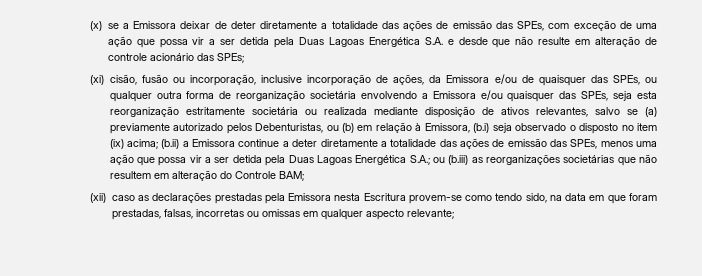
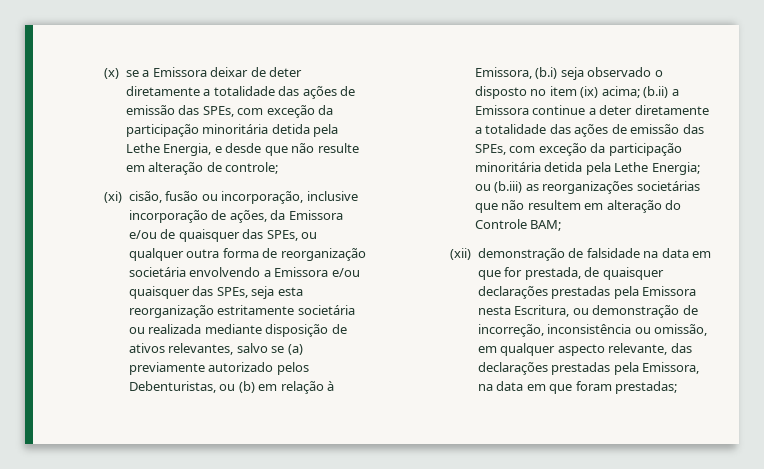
[619,21,657,29] [107,36,443,48] de uma ação que possa vir a ser detida pela Duas Lagoas Energética S.A. -> [318,105,334,115] [125,124,339,137] [125,143,212,156] da participação minoritária detida pela Lethe Energia,
[107,53,244,63] controle acionário das SPEs; -> [225,162,279,174] controle;
[600,141,658,147] [109,154,430,166] menos uma ação que possa vir a ser detida pela Duas Lagoas Energética S.A.; -> [509,143,682,156] [474,162,700,175] com exceção da participação minoritária detida pela Lethe Energia;
[111,195,149,201] caso as -> [477,248,712,261] [477,267,664,280] demonstração de falsidade na data em que for prestada, de quaisquer
[363,193,547,204] Escritura provem-se como tendo sido, -> [514,305,698,318] [477,324,708,337] [477,343,692,356] [477,362,700,375] Escritura, ou demonstração de incorreção, inconsistência ou omissão, em qualquer aspecto relevante, das declarações prestadas pela Emissora,
[111,209,454,220] prestadas, falsas, incorretas ou omissas em qualquer aspecto relevante; -> [615,381,678,394] prestadas;

